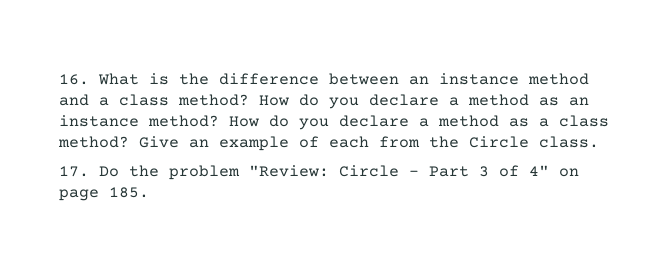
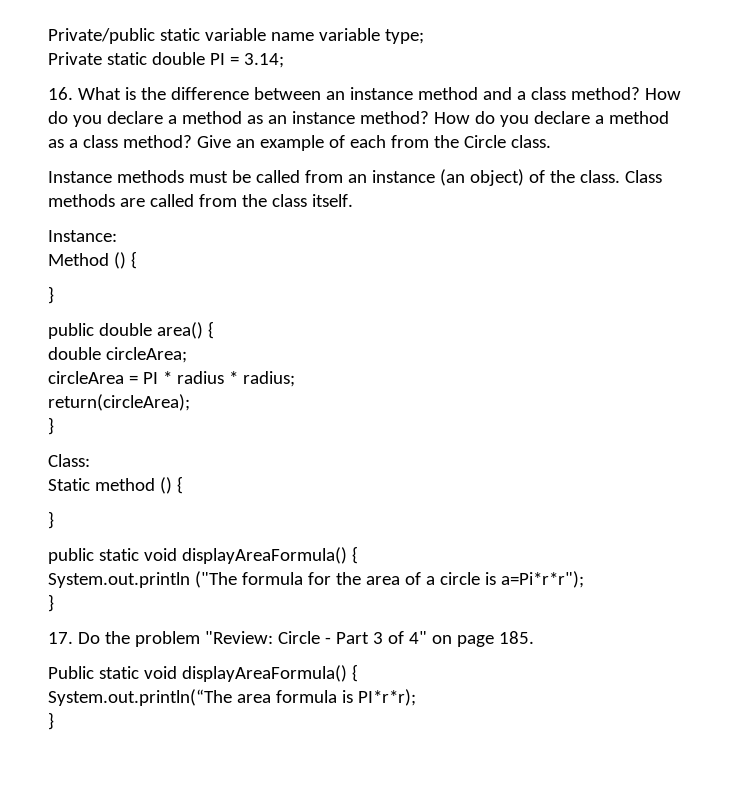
(59, 79) none -> [48,28,424,44] [48,52,284,68] Private/public static variable name variable type; // Private static double PI = 3.14; //
(599, 142) none -> [48,169,662,186] [48,194,353,207] [48,230,117,242] [48,251,137,269] [48,286,54,304] [48,321,214,339] [48,347,187,363] [48,371,295,387] [48,394,190,411] [48,417,54,435] [48,454,90,467] [48,476,183,494] [48,511,54,529] [48,546,358,564] [48,571,584,588] [48,594,54,612] // Instance methods must be called from an instance (an object) of the class. Class methods are called from the class itself. // Instance: // Method () { // } // public double area() { // double circleArea; // circleArea = PI * radius * radius; // return(circleArea); // } // Class: // Static method () { // } // public static void displayAreaFormula() { // System.out.println ("The formula for the area of a circle is a=Pi*r*r"); // }
(149, 192) none -> [48,664,358,682] [48,689,416,706] [48,712,54,730] // Public static void displayAreaFormula() { // System.out.println(“The area formula is PI*r*r); // }

